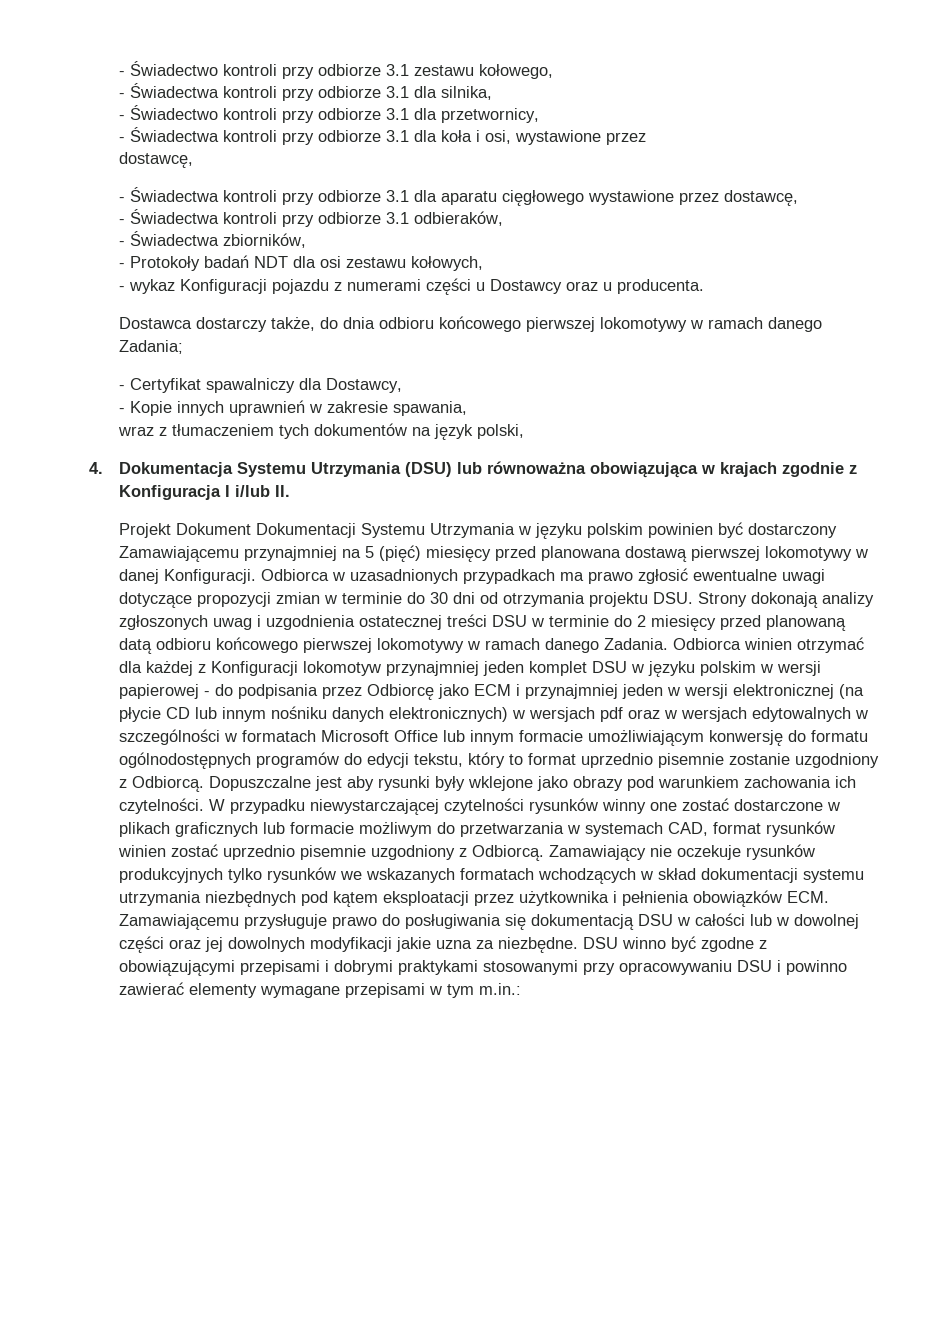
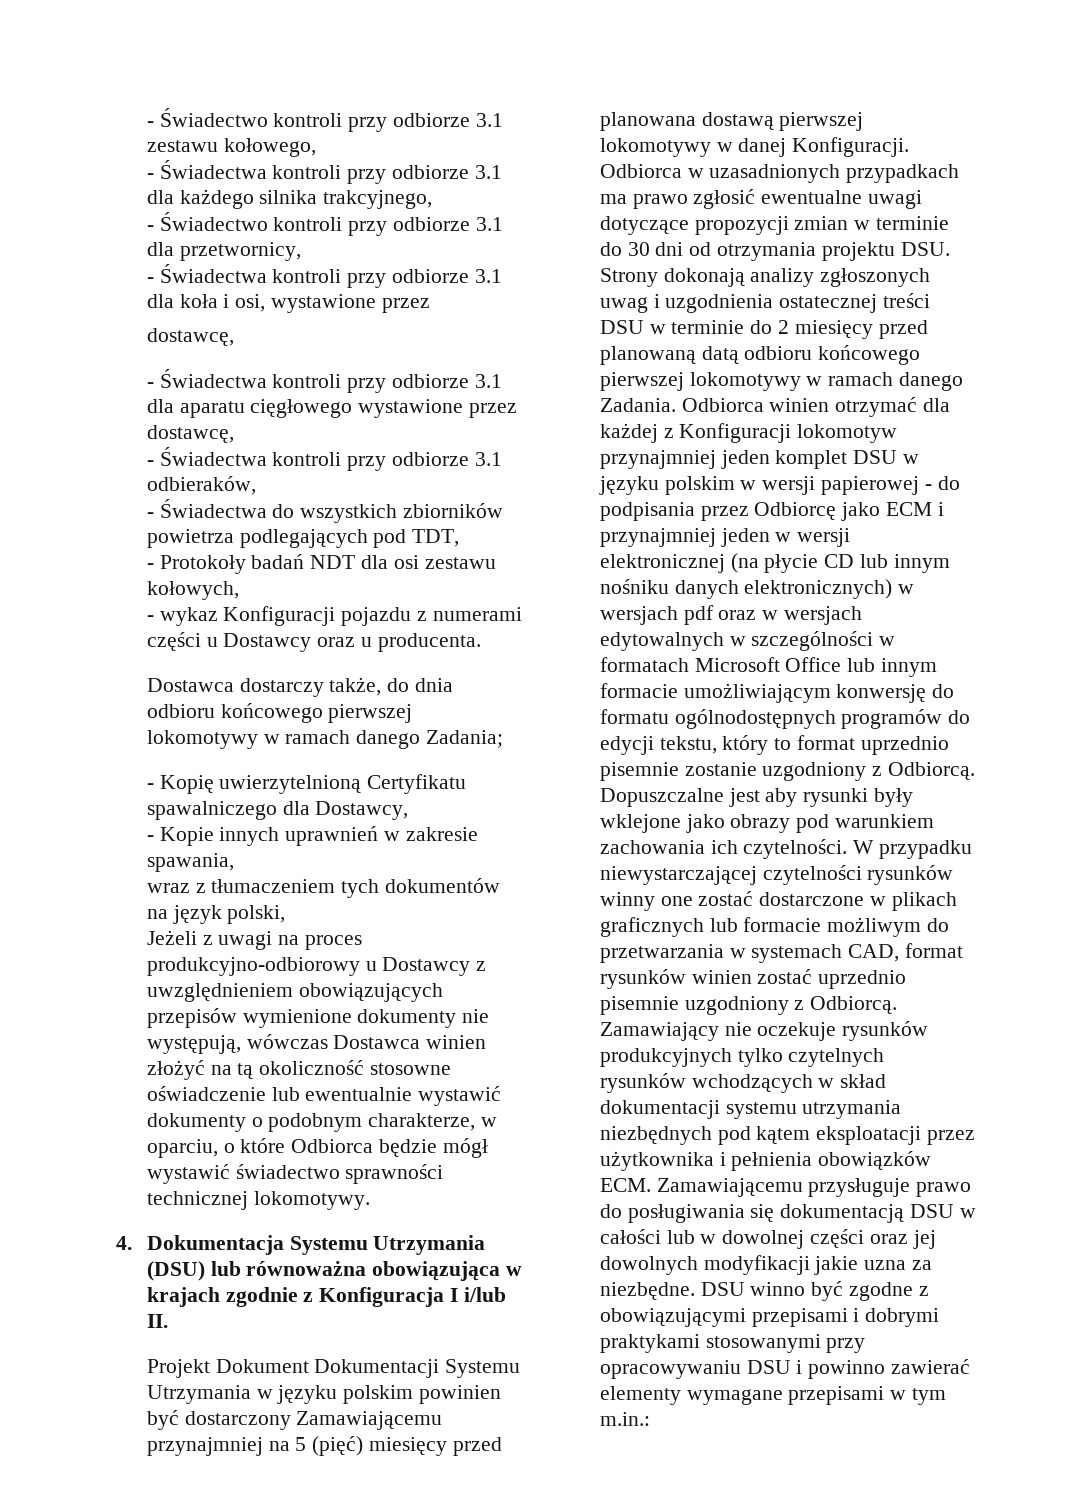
[441,86,493,100] silnika, -> [179,189,433,209] każdego silnika trakcyjnego,
[223,233,307,248] zbiorników, -> [272,503,504,523] [146,529,460,548] do wszystkich zbiorników powietrza podlegających pod TDT,
[130,378,296,393] Certyfikat spawalniczy -> [159,774,467,794] [146,801,277,820] Kopię uwierzytelnioną Certyfikatu spawalniczego
(525, 431) none -> [146,930,363,950] [146,957,487,976] [146,983,443,1002] [146,1008,490,1028] [146,1034,487,1054] [146,1060,452,1080] [146,1086,502,1106] [146,1113,498,1132] [146,1138,488,1158] [146,1164,444,1184] [146,1191,370,1210] // Jeżeli z uwagi na proces produkcyjno-odbiorowy u Dostawcy z uwzględnieniem obowiązujących przepisów wymienione dokumenty nie występują, wówczas Dostawca winien złożyć na tą okoliczność stosowne oświadczenie lub ewentualnie wystawić dokumenty o podobnym charakterze, w oparciu, o które Odbiorca będzie mógł wystawić świadectwo sprawności technicznej lokomotywy.
[267,867,535,883] rysunków we wskazanych formatach -> [788,1048,885,1067] [599,1073,686,1093] czytelnych rysunków

